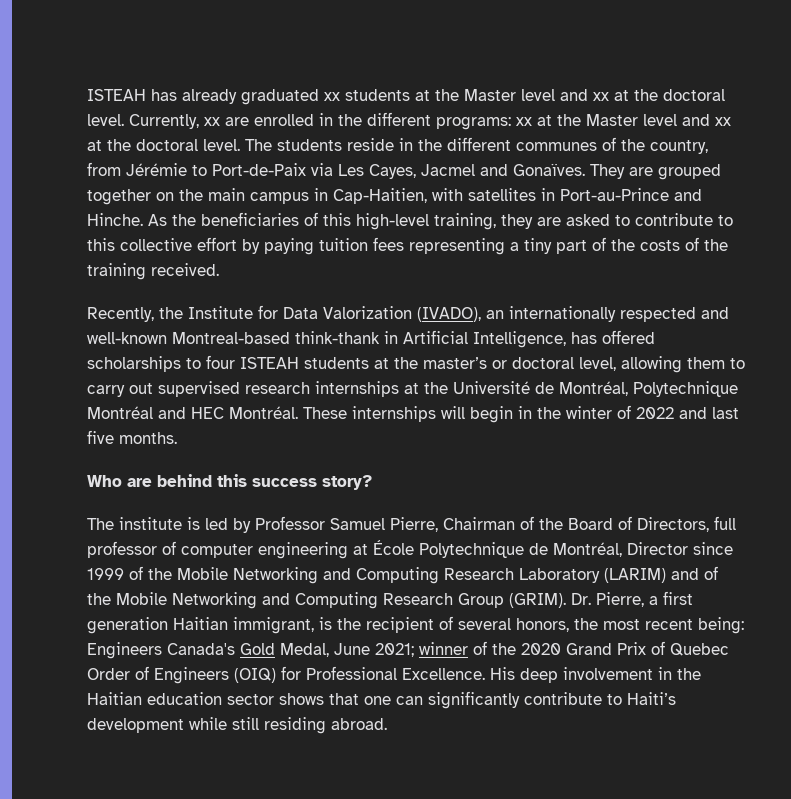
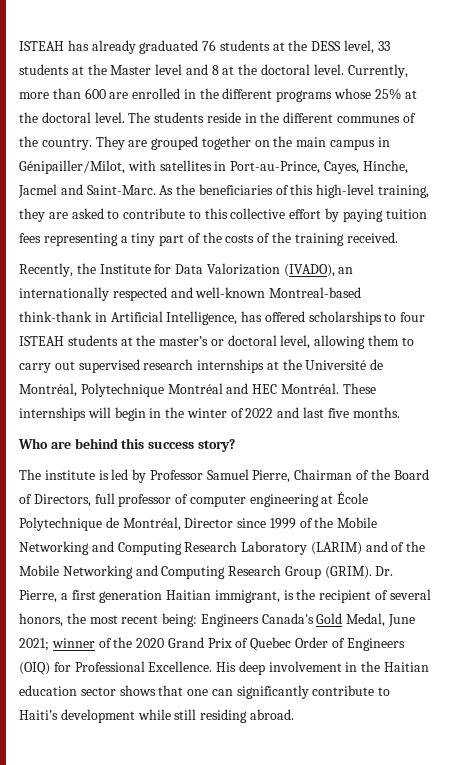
[324,92,340,101] xx -> [202,40,390,54] 76 students at the DESS level, 33
[593,92,609,101] xx -> [211,65,219,75] 8
[204,117,220,126] xx -> [19,88,106,99] more than 600
[436,114,731,130] programs: xx at the Master level and xx -> [276,88,401,102] programs whose 25%
[650,140,708,154] [87,162,585,179] country, from Jérémie to Port-de-Paix via Les Cayes, Jacmel and Gonaïves. -> [41,138,92,150] country.
[333,188,427,204] Cap-Haitien, -> [19,160,125,174] Génipailler/Milot,
[560,188,702,201] [87,213,143,226] Port-au-Prince and Hinche. -> [230,160,408,174] [18,184,156,198] Port-au-Prince, Cayes, Hinche, Jacmel and Saint-Marc.

